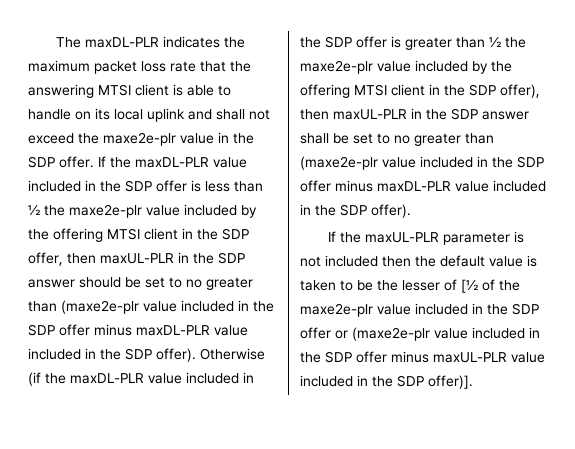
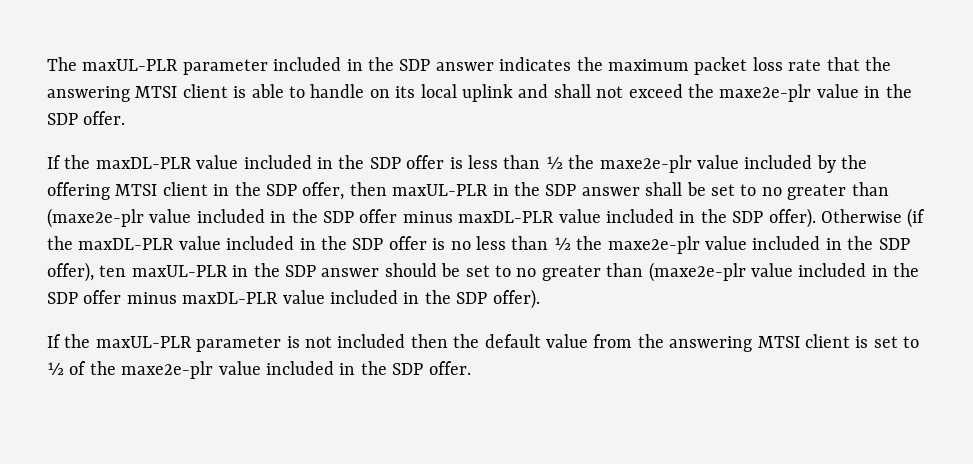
[84,37,159,48] maxDL-PLR -> [82,57,494,75] maxUL-PLR parameter included in the SDP answer
(94, 162) none -> (126, 118) //
[79,277,121,288] should -> [645,182,683,196] shall
[405,37,526,50] [300,60,512,74] [300,84,425,98] greater than ½ the maxe2e-plr value included by the offering MTSI client -> [450,236,821,254] no less than ½ the maxe2e-plr value included
[300,108,529,120] [300,133,329,144] then maxUL-PLR in the SDP answer shall -> [99,263,437,277] ten maxUL-PLR in the SDP answer should
[527,255,537,267] [300,279,478,293] is taken to be the lesser of [½ -> [593,334,920,352] [47,362,64,375] from the answering MTSI client is set to ½
[300,327,540,341] [300,351,545,363] [300,375,473,389] offer or (maxe2e-plr value included in the SDP offer minus maxUL-PLR value included in the SDP offer)]. -> [428,361,471,375] offer.

